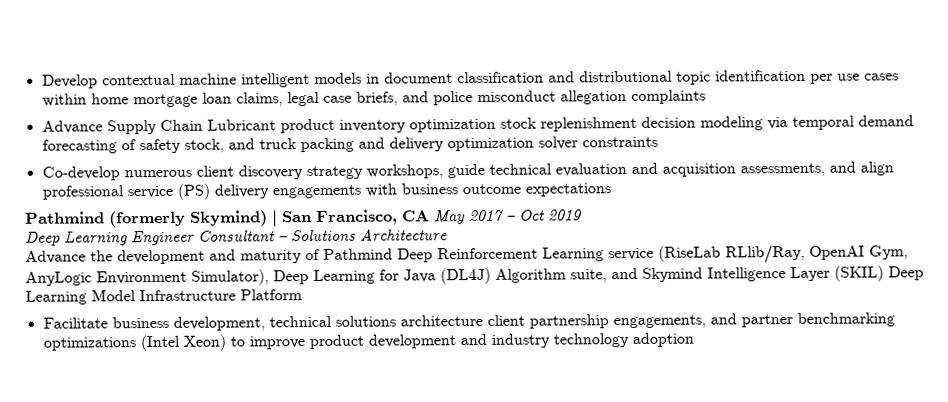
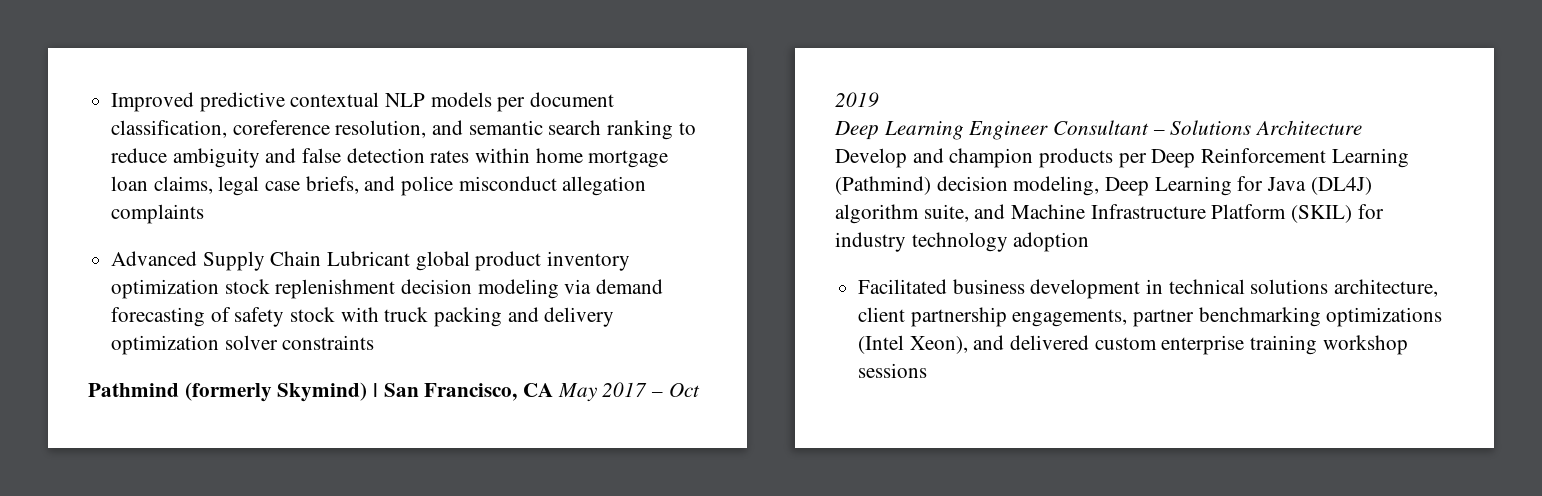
[41,69,899,89] Develop contextual machine intelligent models in document classification and distributional topic identification per use cases -> [111,92,615,112] [111,120,696,140] [111,148,470,168] Improved predictive contextual NLP models per document classification, coreference resolution, and semantic search ranking to reduce ambiguity and false detection rates
[41,120,103,134] Advance -> [111,251,198,266] Advanced
(276, 125) none -> [415,251,470,271] global
[791,115,855,131] temporal -> (592, 286) none
[183,138,255,153] stock, and -> [290,307,379,322] stock with
[41,161,894,181] [41,183,611,200] // Co-develop numerous client discovery strategy workshops, guide technical evaluation and acquisition assessments, and align professional service (PS) delivery engagements with business outcome expectations -> (375, 342) none
[25,244,908,265] [25,269,269,286] Advance the development and maturity of Pathmind Deep Reinforcement Learning service (RiseLab RLlib/Ray, OpenAI Gym, AnyLogic Environment Simulator), -> [835,148,1409,168] [835,176,1100,196] Develop and champion products per Deep Reinforcement Learning (Pathmind) decision modeling,
[495,268,567,283] Algorithm -> [835,204,919,224] algorithm
[642,265,924,282] [25,289,303,305] [42,316,265,331] Skymind Intelligence Layer (SKIL) Deep Learning Model Infrastructure Platform // Facilitate business development, -> [1011,204,1384,223] [835,232,1090,252] [858,279,1164,299] Machine Infrastructure Platform (SKIL) for industry technology adoption // Facilitated business development in
[399,314,483,327] architecture -> [1334,279,1439,297] architecture,
[709,313,737,325] and -> (1128, 318) none
[182,332,694,351] Xeon) to improve product development and industry technology adoption -> [909,335,1408,355] [858,363,928,378] Xeon), and delivered custom enterprise training workshop sessions

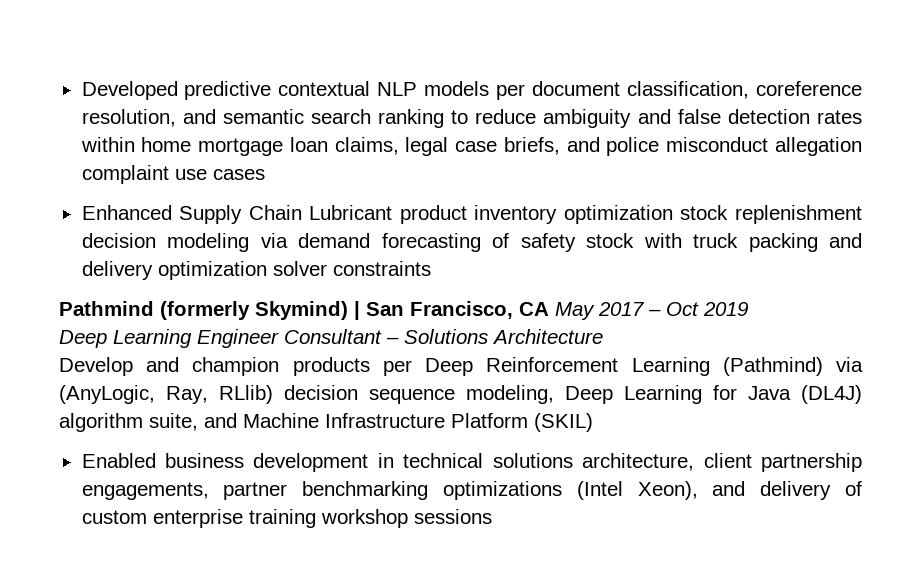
[111,92,195,112] Improved -> [81,81,178,100] Developed
[111,204,205,224] [111,251,198,266] complaints // Advanced -> [81,165,265,184] [81,205,172,220] complaint use cases // Enhanced
[415,251,470,271] global -> (393, 212) none
[936,176,1008,191] decision -> [835,357,863,372] [59,385,455,404] via (AnyLogic, Ray, RLlib) decision sequence
[1357,204,1384,219] [835,232,1090,252] [858,279,948,294] for industry technology adoption // Facilitated -> [81,453,156,468] // Enabled
[1010,335,1090,350] delivered -> [760,481,862,500] delivery of

